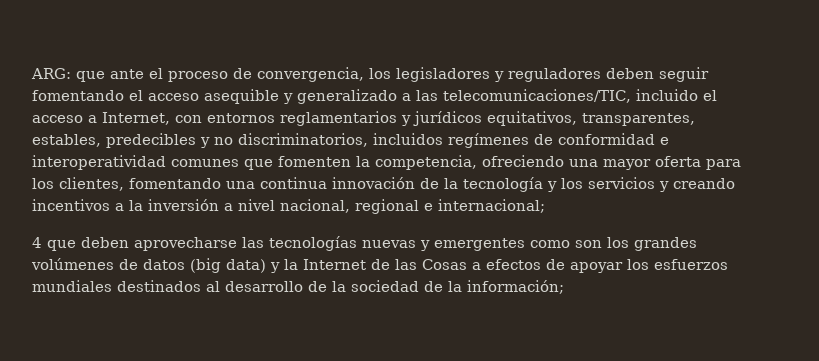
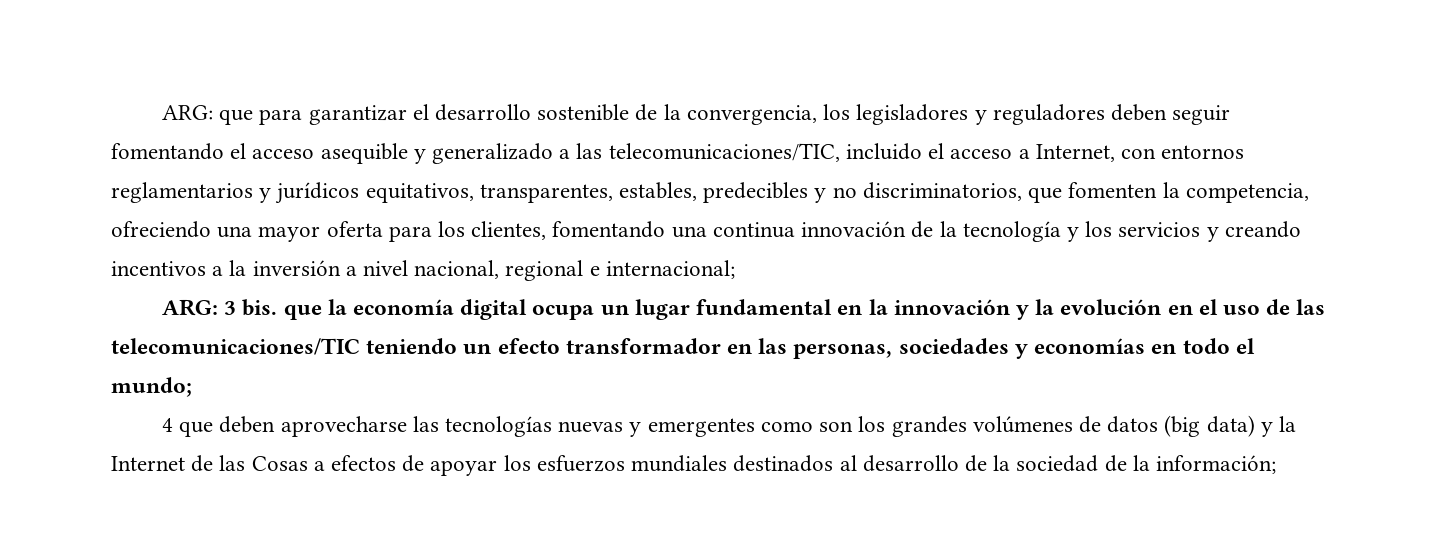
[110,68,252,82] ante el proceso de -> [259,104,681,125] para garantizar el desarrollo sostenible de la
[373,133,669,148] [32,155,239,170] incluidos regímenes de conformidad e interoperatividad comunes -> (1022, 191) none
(545, 206) none -> [161,299,1326,320] [111,338,1255,359] [111,377,192,397] // ARG: 3 bis. que la economía digital ocupa un lugar fundamental en la innovación y la evolución en el uso de las telecomunicaciones/TIC teniendo un efecto transformador en las personas, sociedades y economías en todo el mundo;

